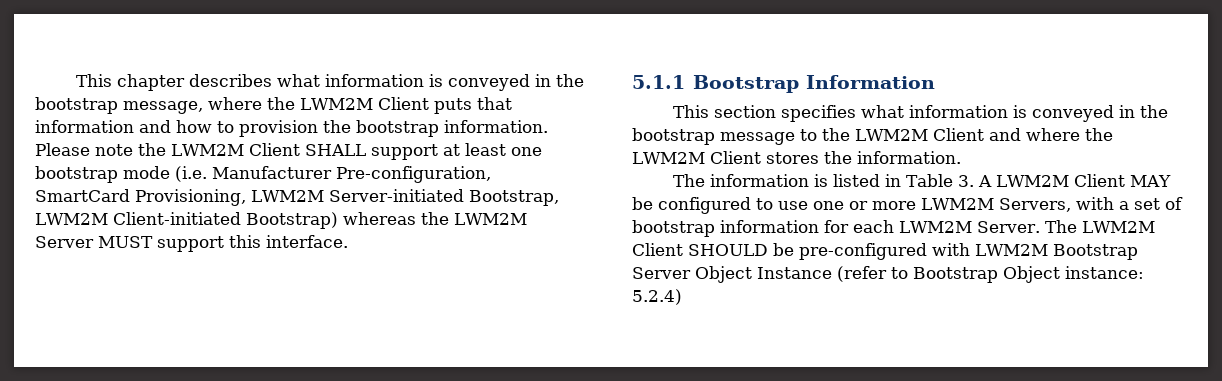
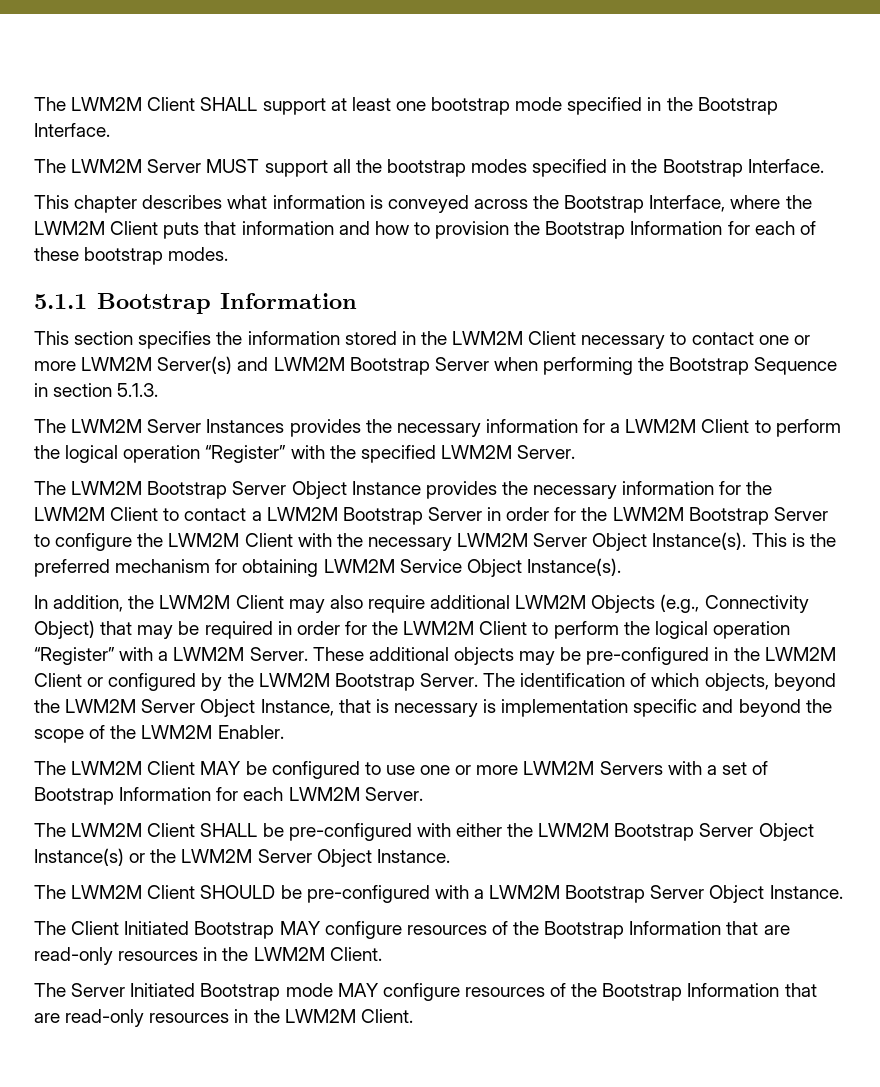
(75, 80) none -> [34,97,778,115] [34,123,110,137] [34,159,824,177] The LWM2M Client SHALL support at least one bootstrap mode specified in the Bootstrap Interface. // The LWM2M Server MUST support all the bootstrap modes specified in the Bootstrap Interface. //
[534,74,584,87] [35,97,203,114] in the bootstrap message, -> [473,195,726,213] across the Bootstrap Interface,
[356,120,548,137] [35,143,542,160] [35,166,491,183] [35,189,559,206] [35,212,527,229] [35,235,348,252] bootstrap information. Please note the LWM2M Client SHALL support at least one bootstrap mode (i.e. Manufacturer Pre-configuration, SmartCard Provisioning, LWM2M Server-initiated Bootstrap, LWM2M Client-initiated Bootstrap) whereas the LWM2M Server MUST support this interface. -> [545,221,816,239] [34,247,229,265] Bootstrap Information for each of these bootstrap modes.
[860,105,1168,122] [632,128,1113,145] [632,151,961,164] [672,174,992,187] what information is conveyed in the bootstrap message to the LWM2M Client and where the LWM2M Client stores the information. // The information is listed in Table 3. A -> [216,331,810,349] [34,356,838,375] [34,383,159,397] [34,419,841,437] [34,445,576,463] [34,481,773,499] [34,507,828,525] [34,532,836,551] [34,558,621,577] [34,594,809,613] [34,620,790,639] [34,647,836,665] [34,673,836,691] [34,699,832,717] [34,725,284,743] [34,761,66,775] the information stored in the LWM2M Client necessary to contact one or more LWM2M Server(s) and LWM2M Bootstrap Server when performing the Bootstrap Sequence in section 5.1.3. // The LWM2M Server Instances provides the necessary information for a LWM2M Client to perform the logical operation “Register” with the specified LWM2M Server. // The LWM2M Bootstrap Server Object Instance provides the necessary information for the LWM2M Client to contact a LWM2M Bootstrap Server in order for the LWM2M Bootstrap Server to configure the LWM2M Client with the necessary LWM2M Server Object Instance(s). This is the preferred mechanism for obtaining LWM2M Service Object Instance(s). // In addition, the LWM2M Client may also require additional LWM2M Objects (e.g., Connectivity Object) that may be required in order for the LWM2M Client to perform the logical operation “Register” with a LWM2M Server. These additional objects may be pre-configured in the LWM2M Client or configured by the LWM2M Bootstrap Server. The identification of which objects, beyond the LWM2M Server Object Instance, that is necessary is implementation specific and beyond the scope of the LWM2M Enabler. // The
[998,198,1071,212] Servers, -> [599,761,663,775] Servers
[632,220,819,237] bootstrap information -> [34,787,212,805] Bootstrap Information
(1040, 227) none -> [34,823,814,841] [34,848,450,867] // The LWM2M Client SHALL be pre-configured with either the LWM2M Bootstrap Server Object Instance(s) or the LWM2M Server Object Instance. //
[975,244,1138,260] [632,266,1144,283] [632,289,682,305] LWM2M Bootstrap Server Object Instance (refer to Bootstrap Object instance: 5.2.4) -> [473,885,843,903] [34,921,790,939] [34,947,382,965] [34,983,817,1001] [34,1009,413,1027] a LWM2M Bootstrap Server Object Instance. // The Client Initiated Bootstrap MAY configure resources of the Bootstrap Information that are read-only resources in the LWM2M Client. // The Server Initiated Bootstrap mode MAY configure resources of the Bootstrap Information that are read-only resources in the LWM2M Client.

